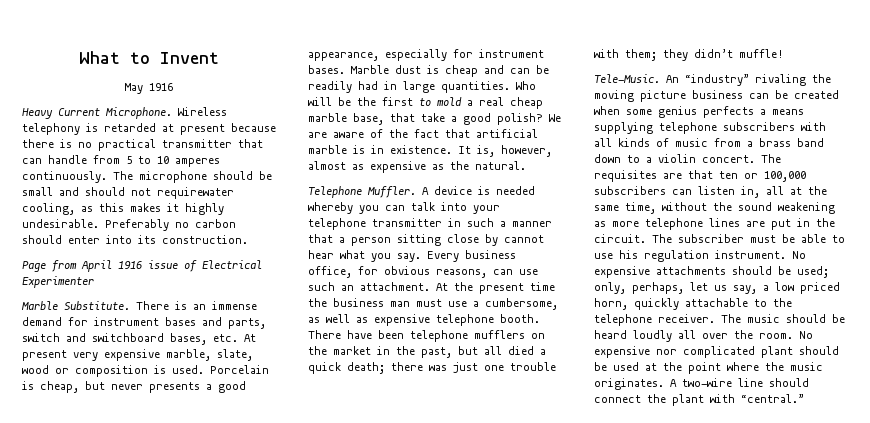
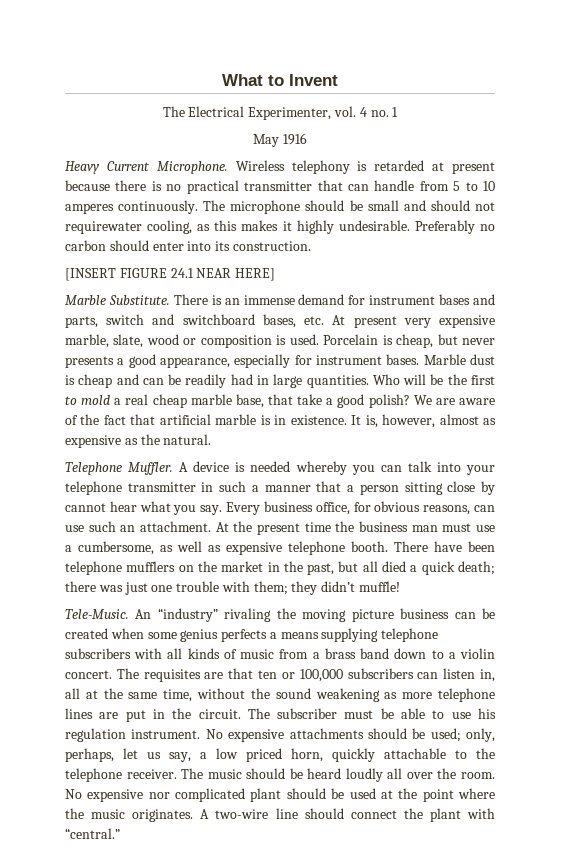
(219, 58) none -> [162,106,399,120] // The Electrical Experimenter, vol. 4 no. 1
[22,260,262,272] [22,276,94,288] Page from April 1916 issue of Electrical Experimenter -> [65,268,276,281] [INSERT FIGURE 24.1 NEAR HERE]

